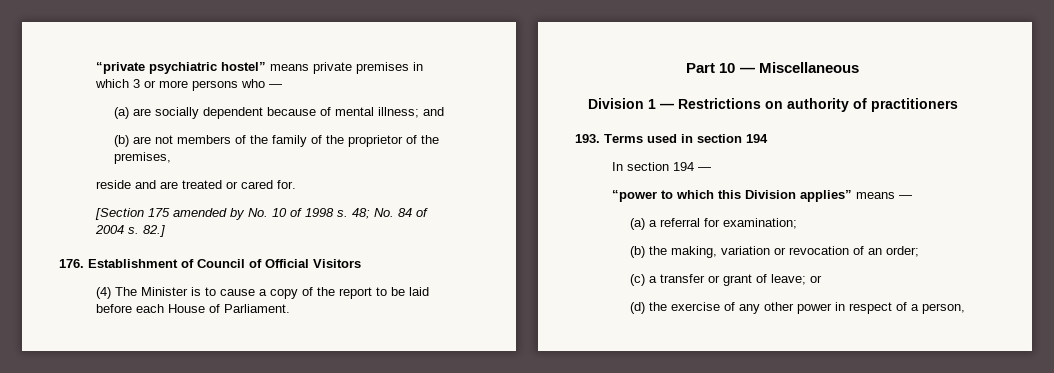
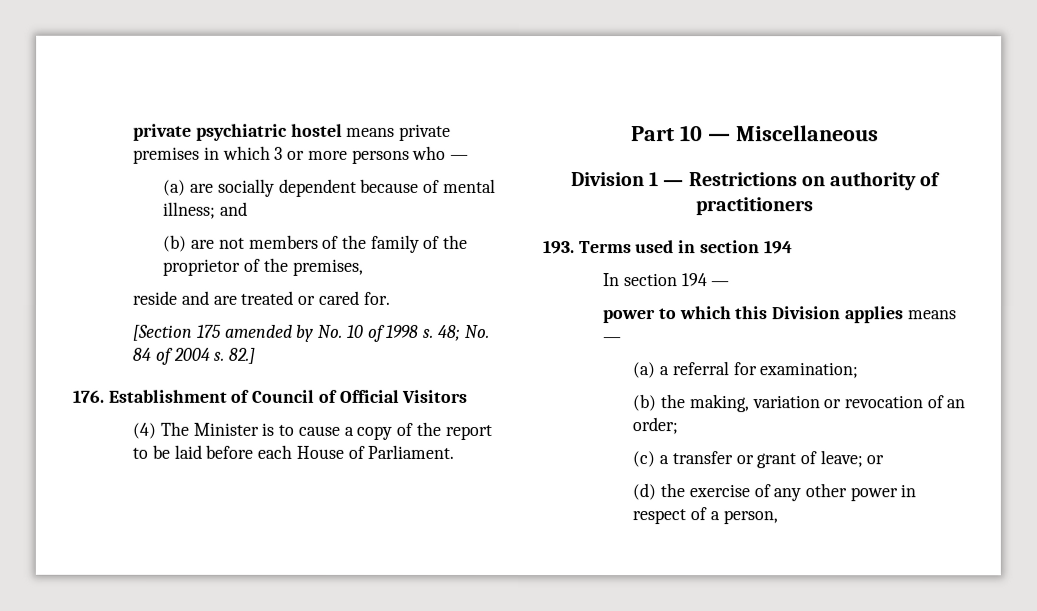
[95,62,266,74] “private psychiatric hostel” -> [133,123,343,141] private psychiatric hostel
[611,190,657,202] “power -> [602,309,656,324] power
[799,190,852,202] applies” -> [843,306,903,324] applies

